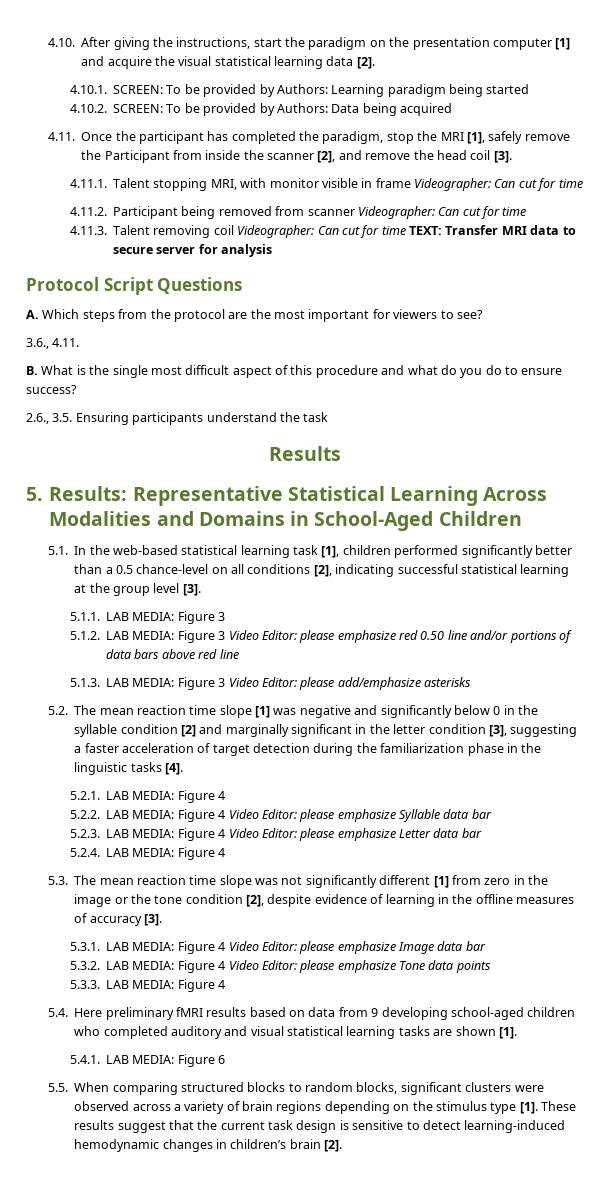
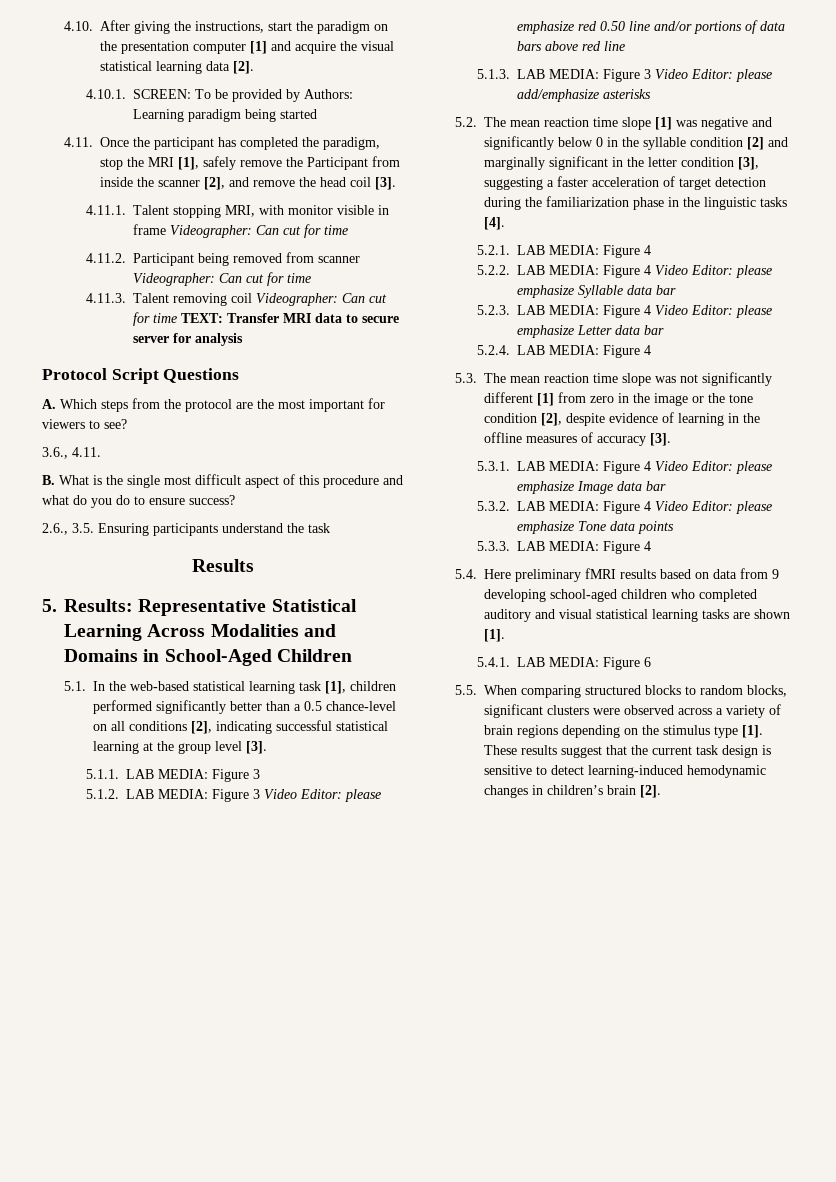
[69,103,453,116] // 4.10.2. SCREEN: To be provided by Authors: Data being acquired -> (317, 114) none

